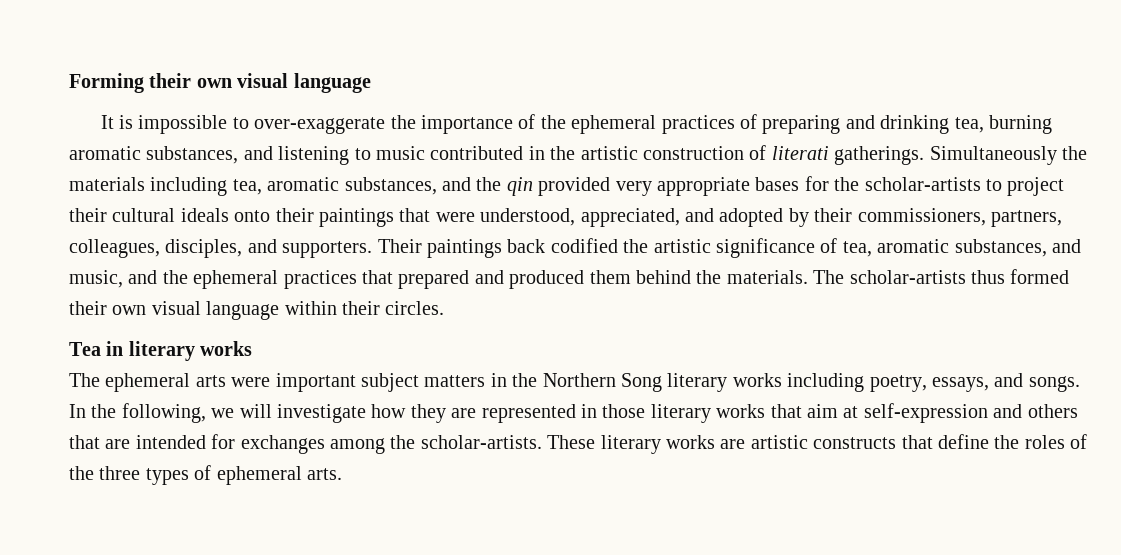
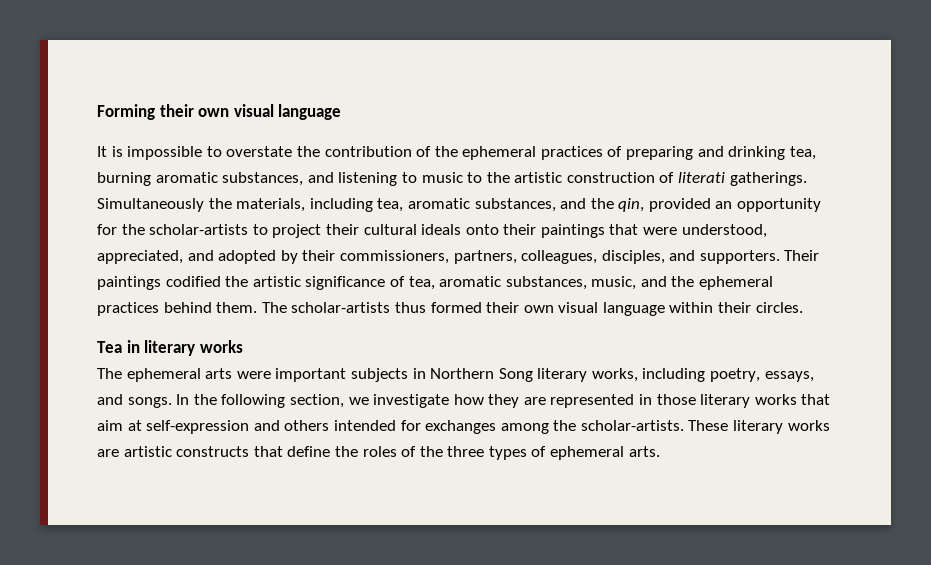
[254,115,513,134] over-exaggerate the importance -> [226,146,412,157] overstate the contribution
[430,146,545,160] contributed in -> [467,172,483,183] to
[69,177,145,191] materials -> [236,198,306,212] materials,
[506,177,800,196] qin provided very appropriate bases -> [618,198,822,212] qin, provided an opportunity
[507,239,546,253] back -> (161, 283) none
[1051,239,1081,253] and -> (587, 283) none
[362,270,808,289] that prepared and produced them behind the materials. -> [163,302,258,313] behind them.
[361,373,538,392] subject matters in the -> [350,368,426,382] subjects in
[732,373,782,387] works -> [591,368,638,382] works,
[121,403,272,423] following, we will -> [221,394,369,408] following section, we
[69,435,131,449] that are -> (330, 425) none

